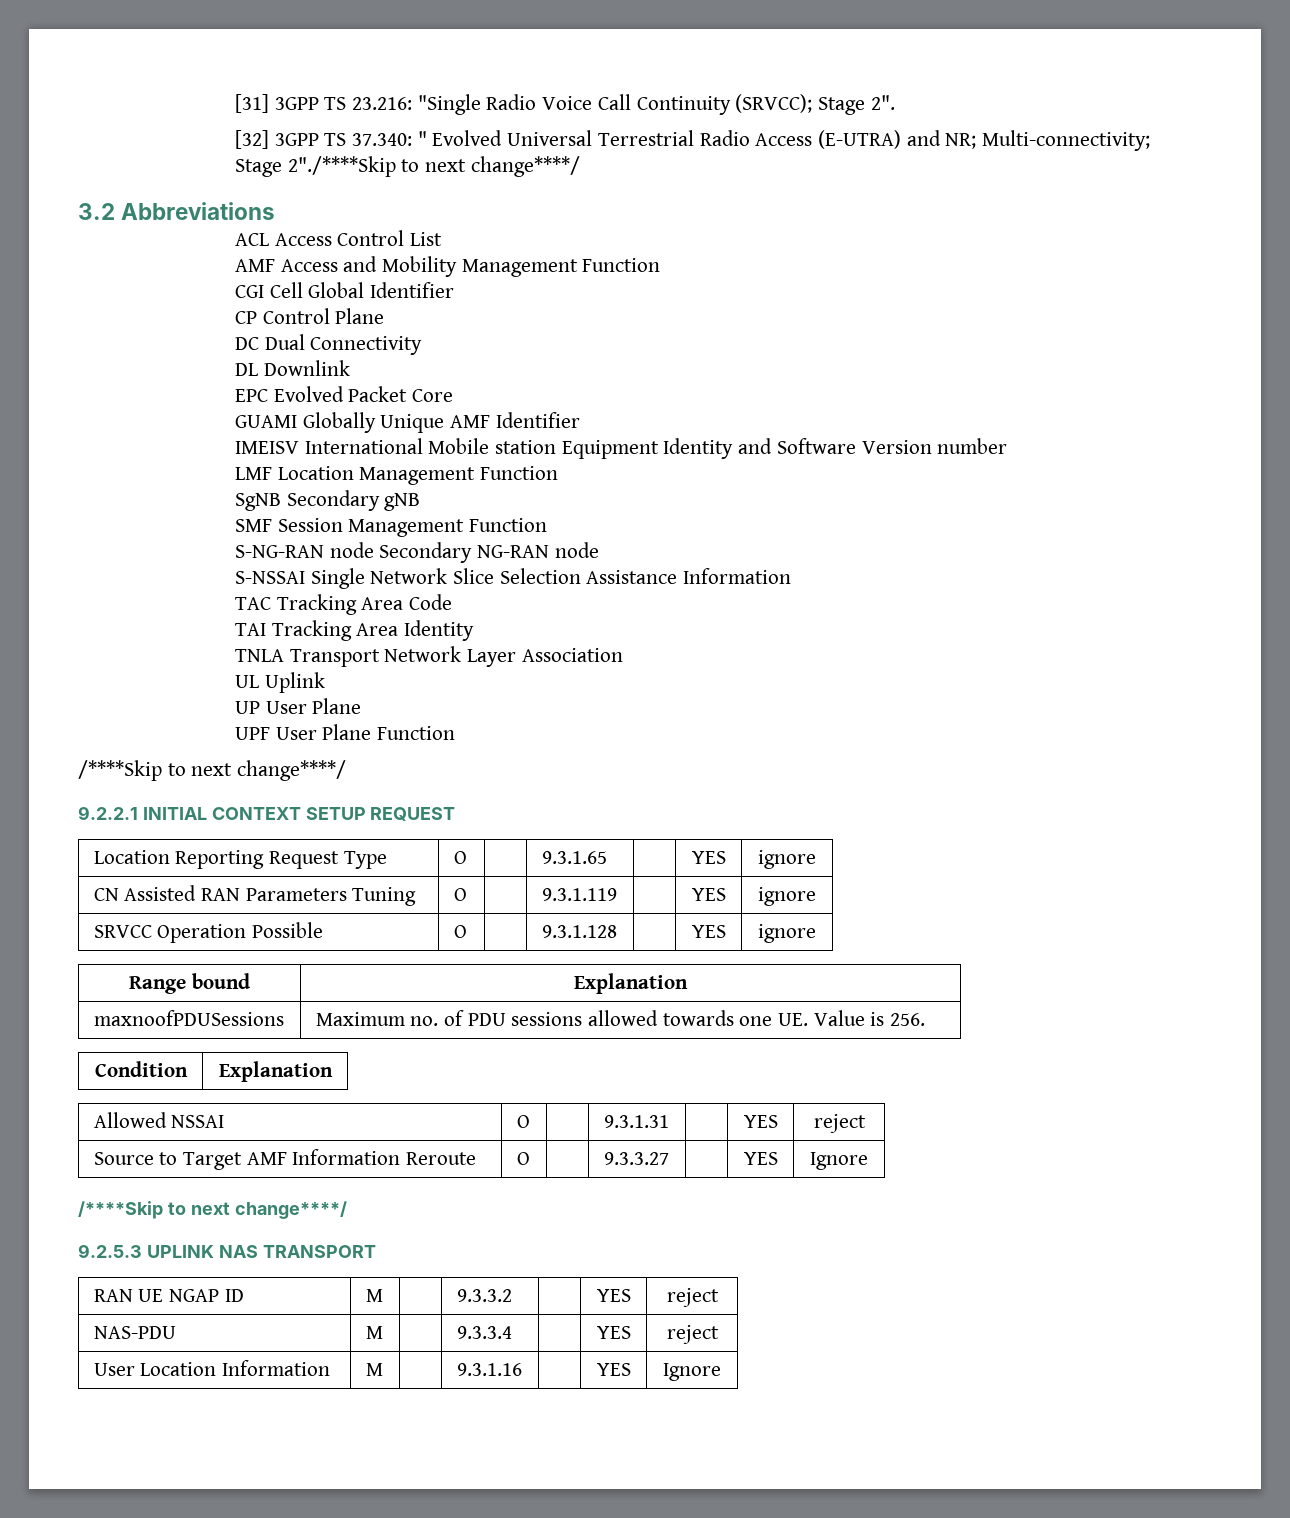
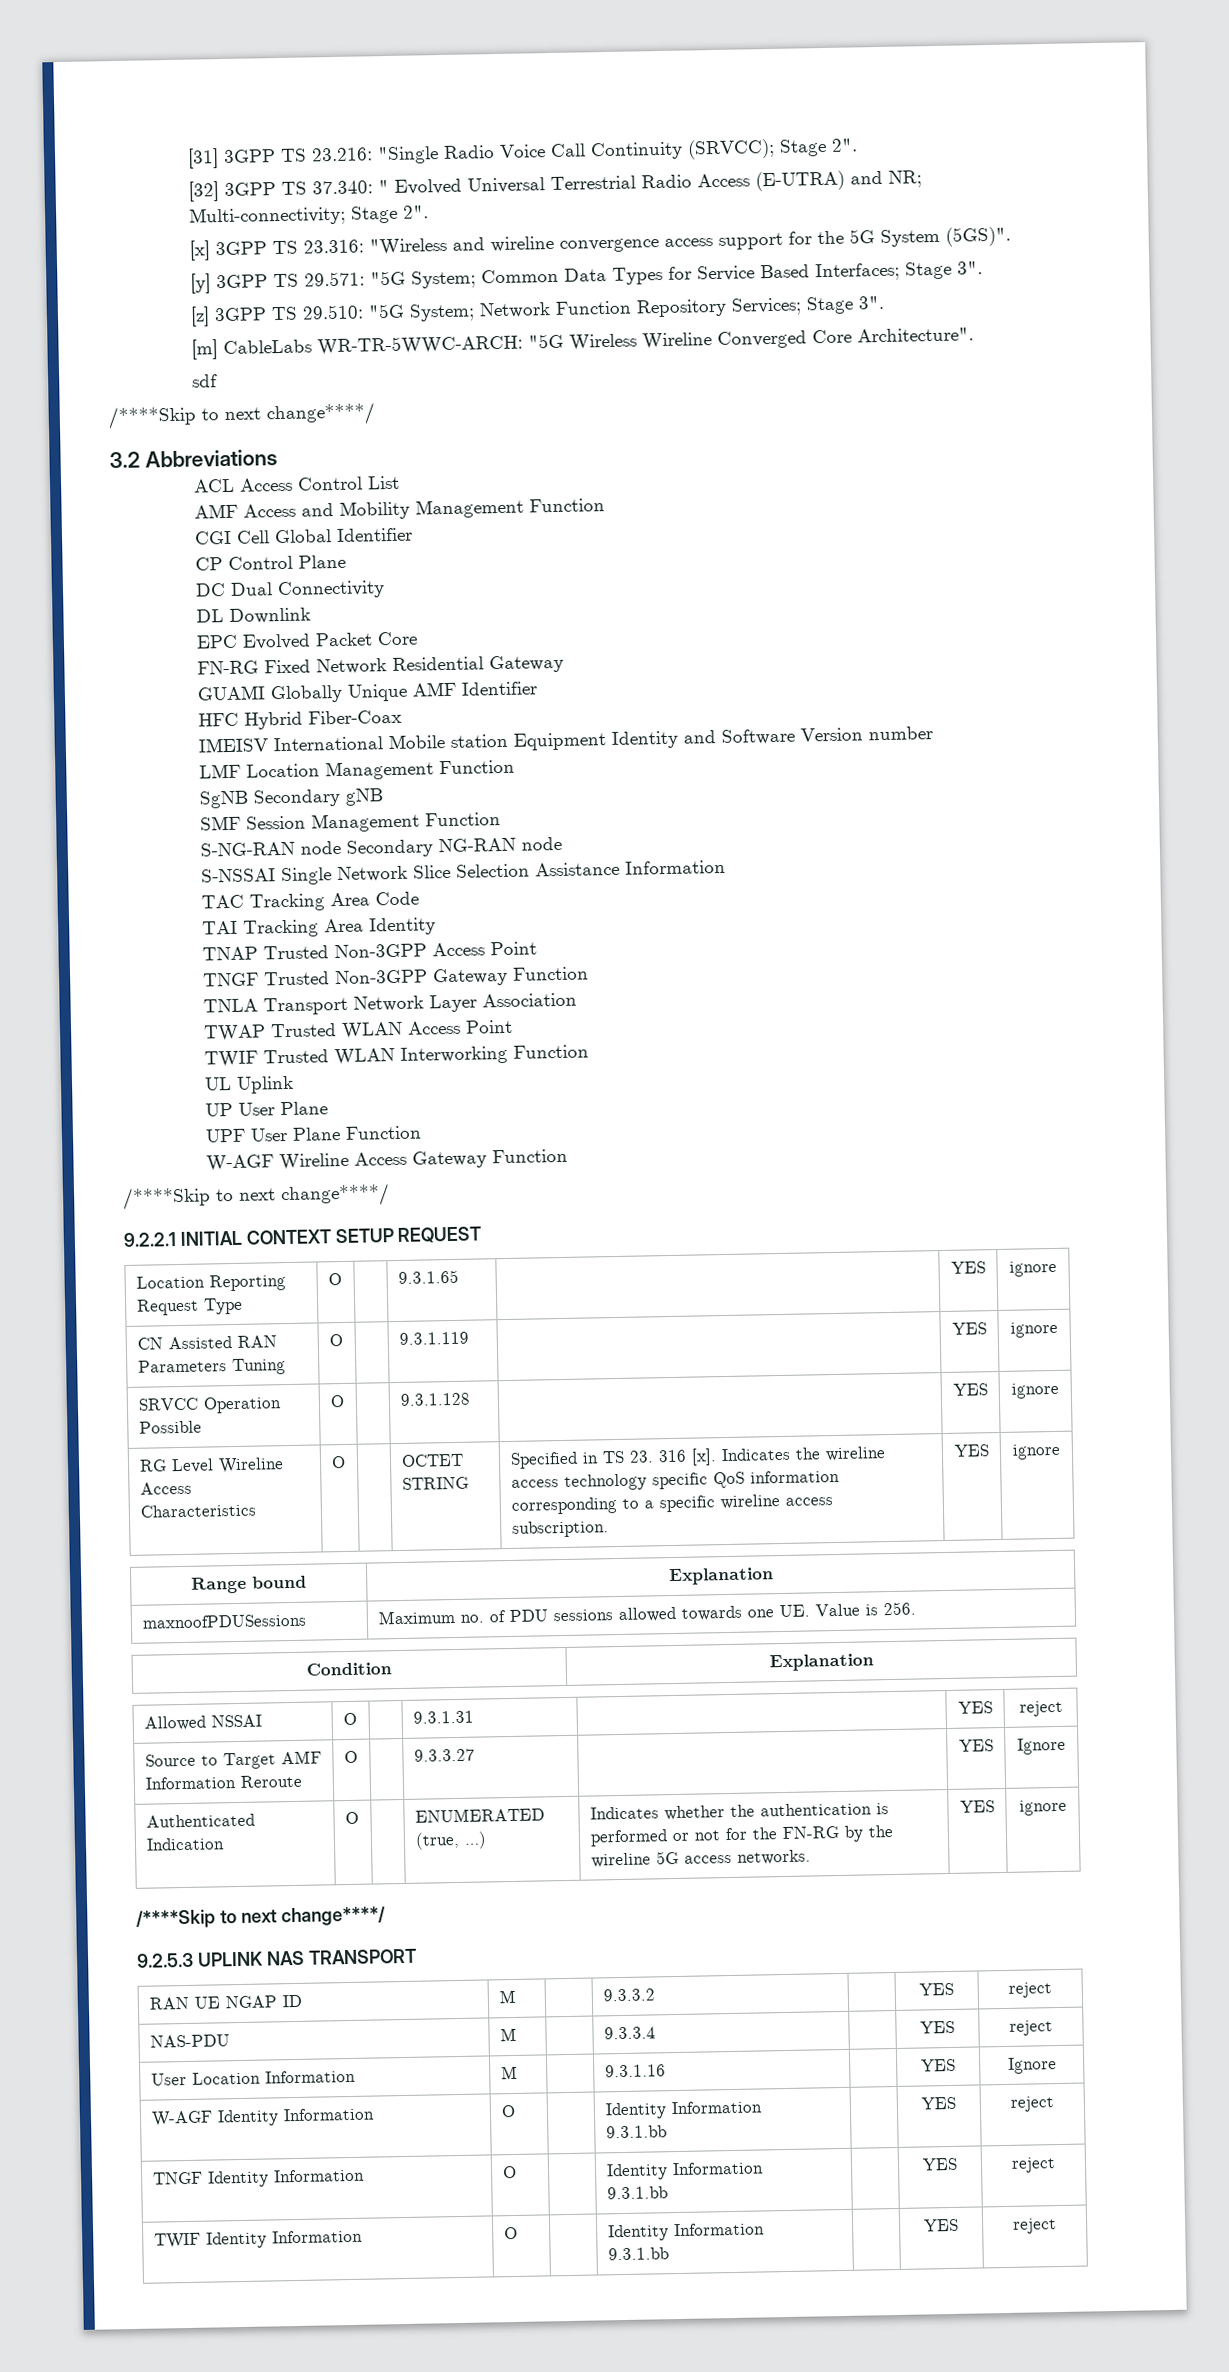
[287,156,396,177] 2"./****Skip -> [402,205,429,219] [188,226,1011,261] [189,261,983,294] [189,295,884,327] [190,327,974,360] [191,374,218,388] [108,405,197,430] 2". // [x] 3GPP TS 23.316: "Wireless and wireline convergence access support for the 5G System (5GS)". // [y] 3GPP TS 29.571: "5G System; Common Data Types for Service Based Interfaces; Stage 3". // [z] 3GPP TS 29.510: "5G System; Network Function Repository Services; Stage 3". // [m] CableLabs WR-TR-5WWC-ARCH: "5G Wireless Wireline Converged Core Architecture". // sdf // /****Skip
(454, 395) none -> [196,654,564,675] // FN-RG Fixed Network Residential Gateway
(580, 420) none -> [197,709,402,730] // HFC Hybrid Fiber-Coax
(475, 630) none -> [201,941,537,961] [202,966,589,987] // TNAP Trusted Non-3GPP Access Point // TNGF Trusted Non-3GPP Gateway Function
(623, 655) none -> [202,1019,513,1042] [203,1044,589,1068] // TWAP Trusted WLAN Access Point // TWIF Trusted WLAN Interworking Function
(456, 733) none -> [205,1148,568,1172] // W-AGF Wireline Access Gateway Function
(816, 933) none -> [138,1457,284,1474] [139,1481,192,1495] [139,1503,256,1518] [330,1455,346,1469] [400,1453,464,1467] [401,1476,469,1490] [509,1446,886,1469] [510,1469,840,1491] [510,1494,833,1515] [511,1520,609,1538] [953,1444,990,1457] [1012,1443,1061,1460] // RG Level Wireline Access Characteristics | O | | OCTET STRING | Specified in TS 23. 316 [x]. Indicates the wireline access technology specific QoS information corresponding to a specific wireline access subscription. | YES | ignore
(868, 1161) none -> [145,1813,255,1828] [145,1837,225,1851] [344,1811,359,1825] [414,1807,545,1823] [414,1831,487,1850] [589,1802,889,1821] [589,1825,893,1847] [590,1849,811,1868] [959,1800,995,1813] [1018,1799,1067,1816] // Authenticated Indication | O | | ENUMERATED (true, …) | Indicates whether the authentication is performed or not for the FN-RG by the wireline 5G access networks. | YES | ignore
(721, 1372) none -> [150,2107,375,2127] [500,2104,516,2118] [604,2100,763,2120] [605,2125,667,2139] [921,2096,956,2110] [1010,2096,1055,2112] [152,2168,365,2188] [501,2165,517,2179] [605,2161,764,2181] [606,2186,668,2200] [922,2157,958,2171] [1011,2157,1056,2173] [153,2229,363,2249] [503,2226,518,2240] [607,2222,765,2242] [607,2247,669,2261] [923,2218,959,2232] [1012,2218,1057,2234] // W-AGF Identity Information | O | | Identity Information // 9.3.1.bb | | YES | reject // TNGF Identity Information | O | | Identity Information // 9.3.1.bb | | YES | reject // TWIF Identity Information | O | | Identity Information // 9.3.1.bb | | YES | reject

